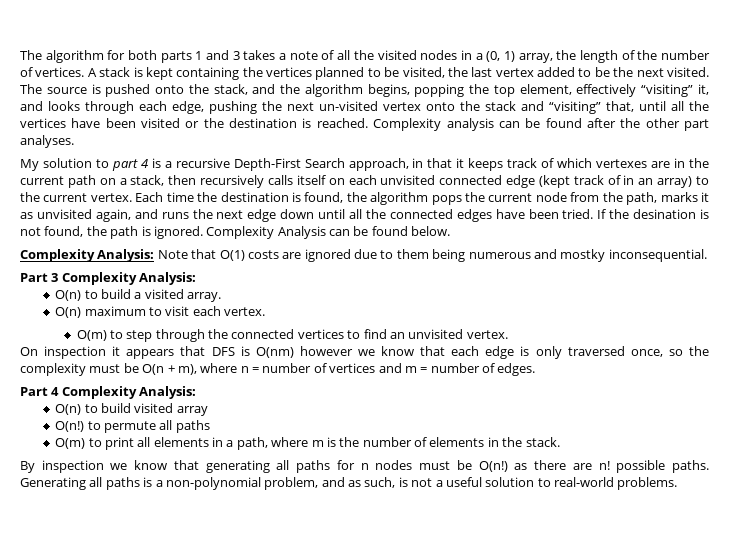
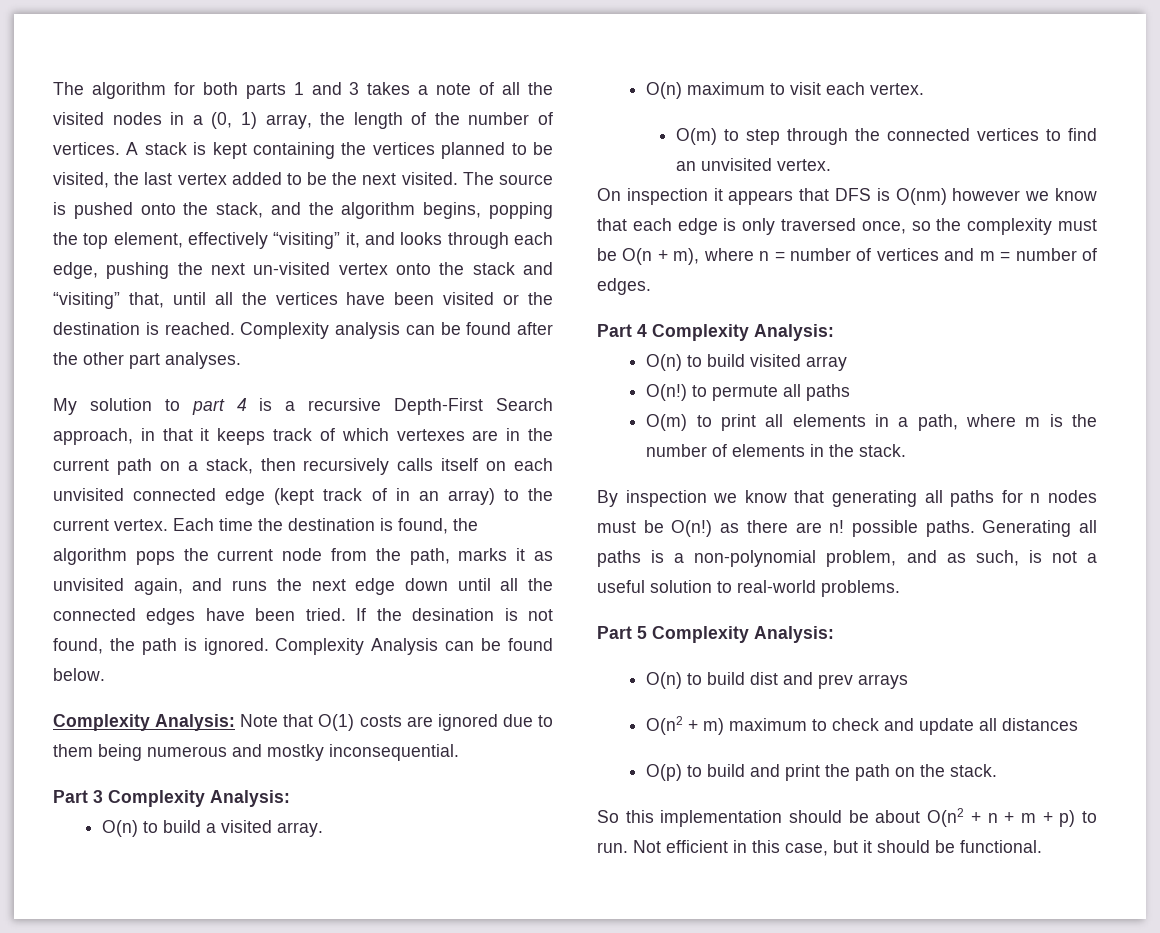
(678, 483) none -> [597,626,834,643] [646,672,909,689] [646,716,1079,735] [646,764,998,781] [597,808,1097,827] [597,840,1042,856] // Part 5 Complexity Analysis: // O(n) to build dist and prev arrays // O(n2 + m) maximum to check and update all distances // O(p) to build and print the path on the stack. // So this implementation should be about O(n2 + n + m + p) to run. Not efficient in this case, but it should be functional.

